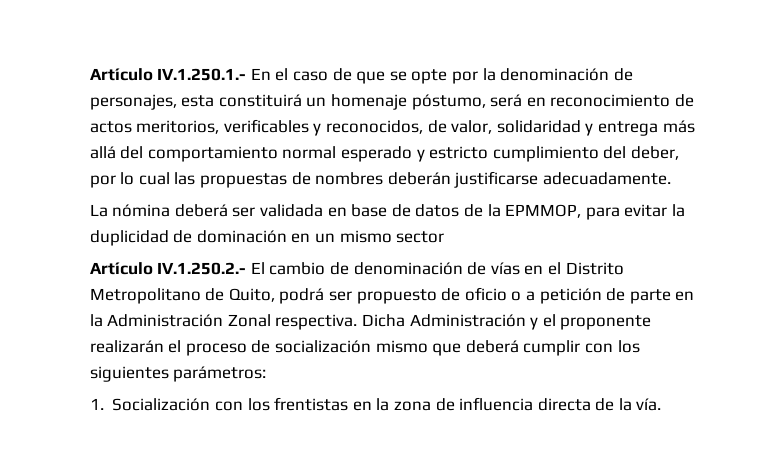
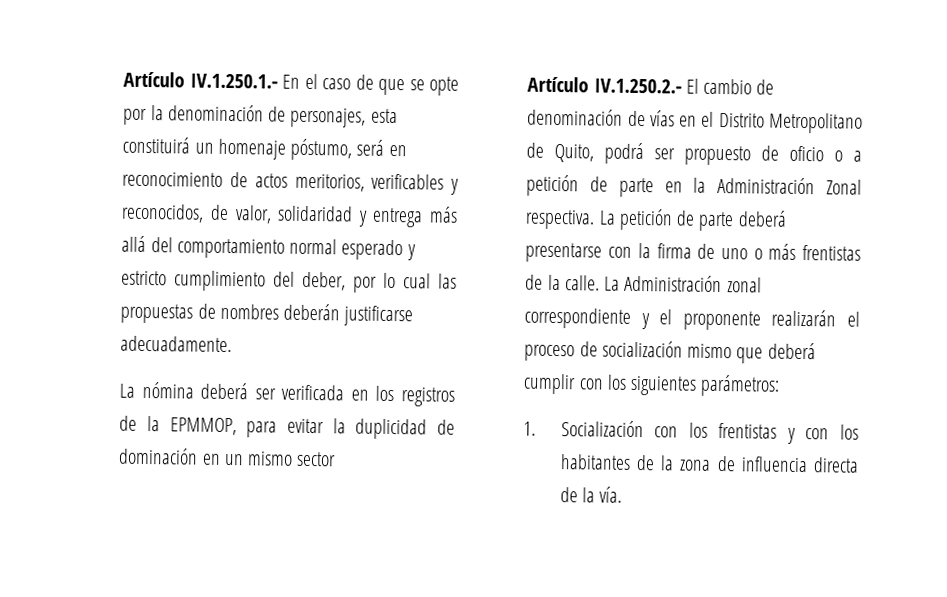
[260,204,460,217] validada en base de datos -> [281,384,455,407] verificada en los registros
[362,314,526,327] Dicha Administración -> [598,208,787,232] [525,242,861,263] [525,274,762,293] [524,307,632,329] La petición de parte deberá presentarse con la firma de uno o más frentistas de la calle. La Administración zonal correspondiente
[352,401,372,411] en -> [786,424,859,444] [559,454,656,471] y con los habitantes de

